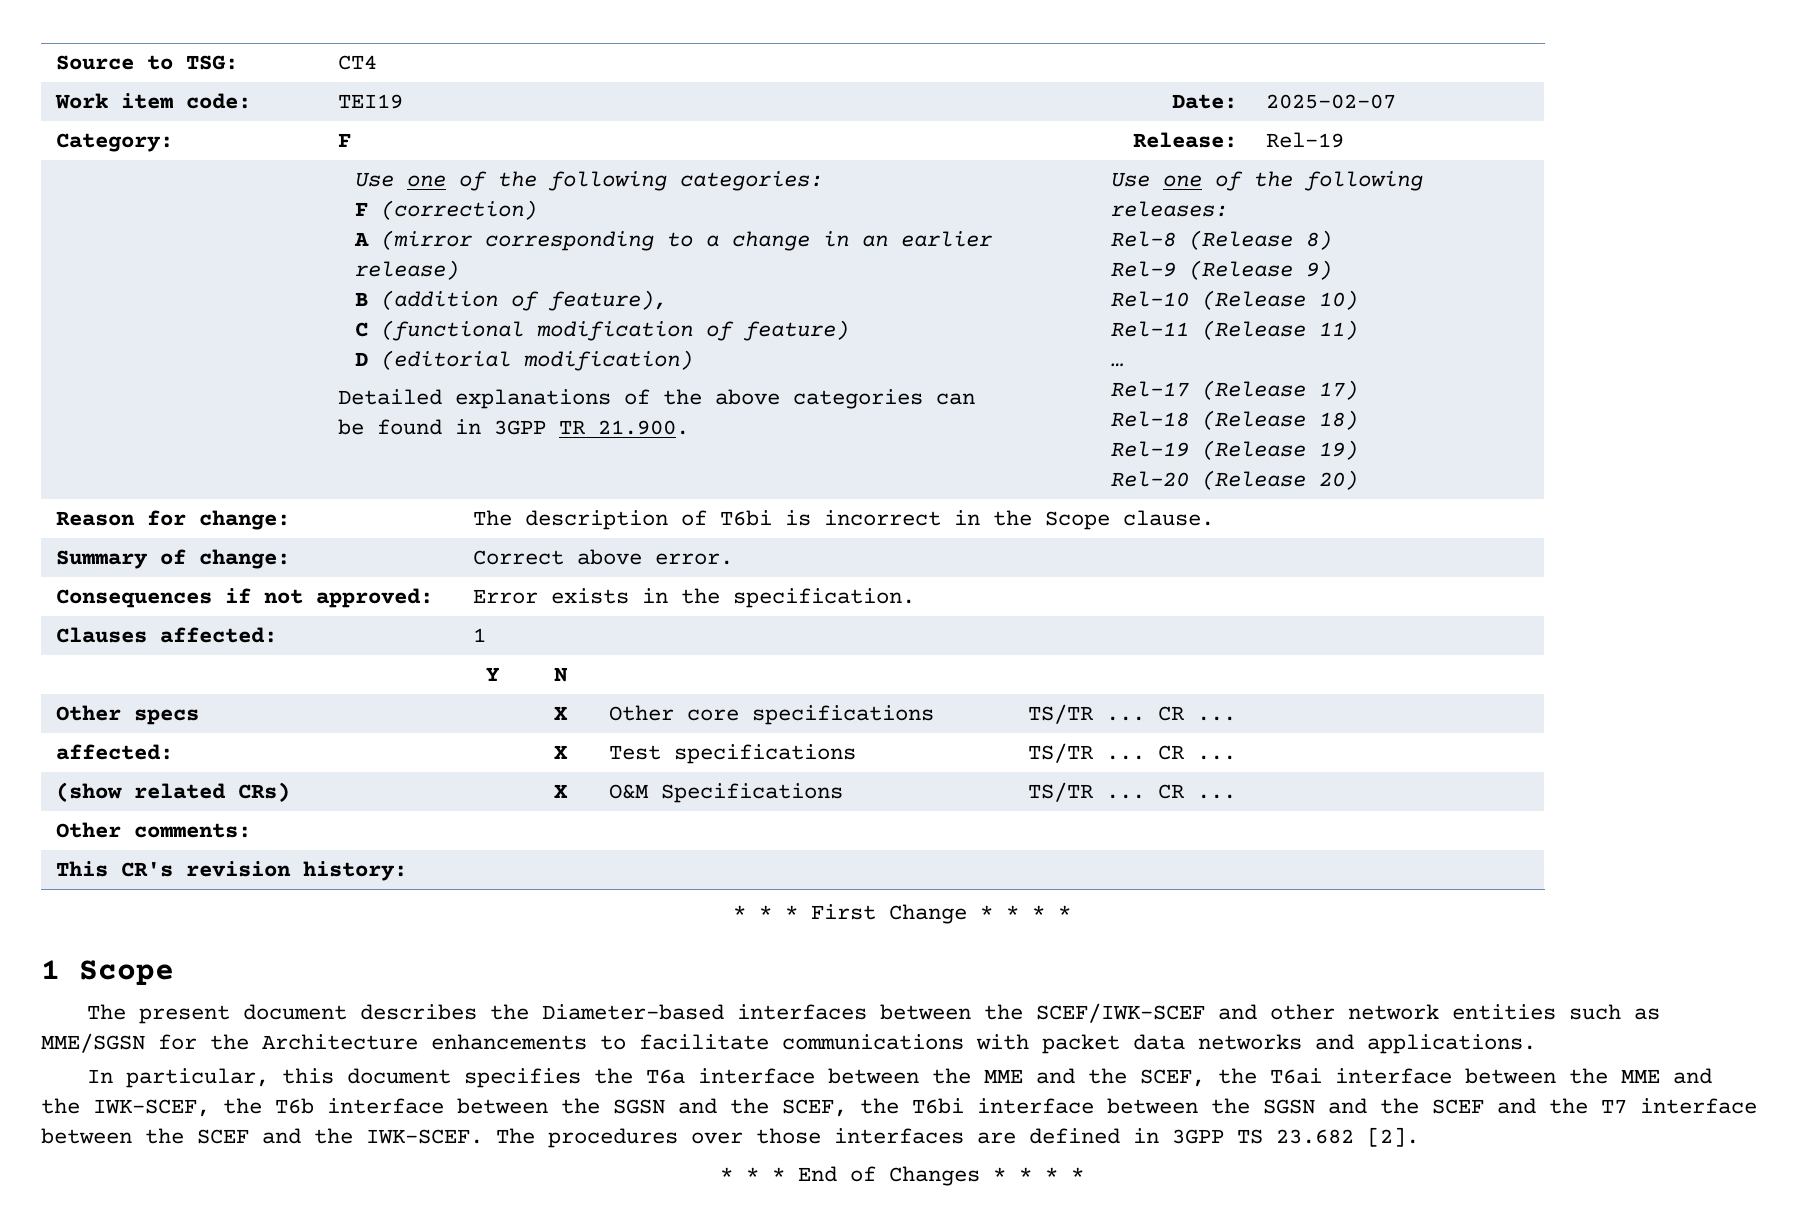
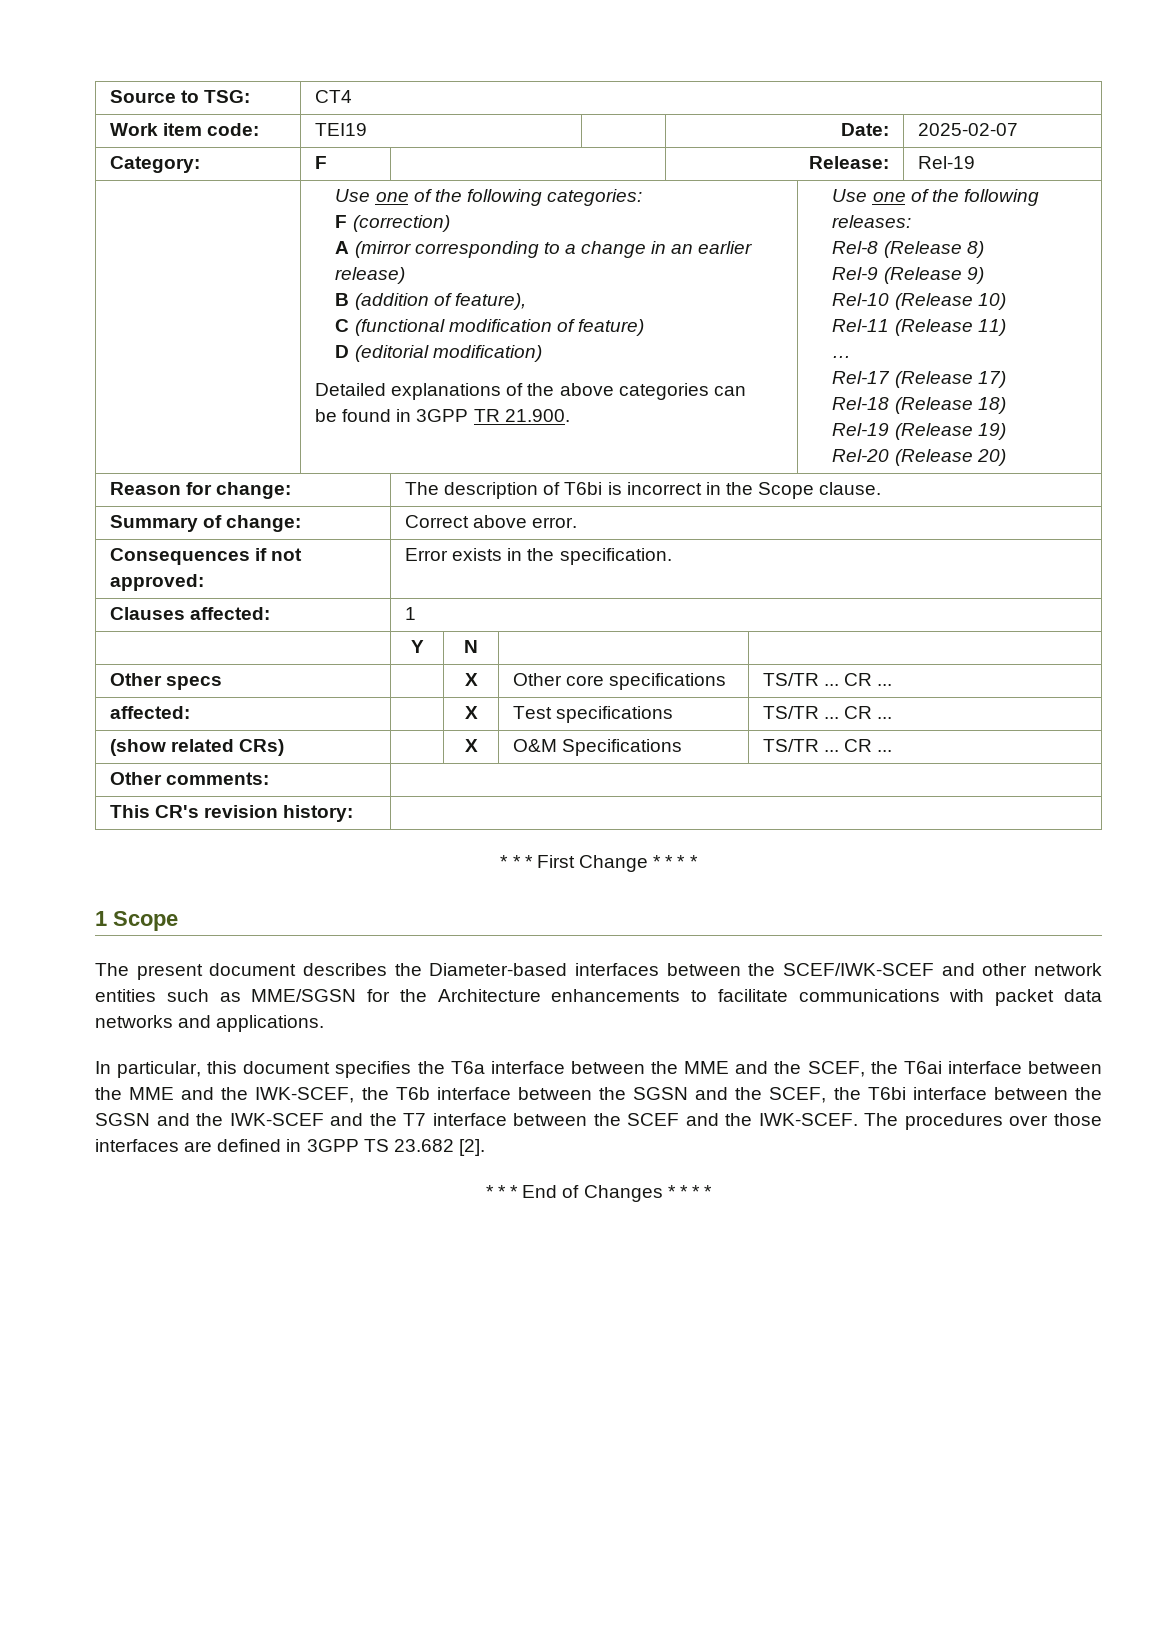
[1432,1099,1484,1114] SCEF -> [229,1113,324,1126] IWK-SCEF

